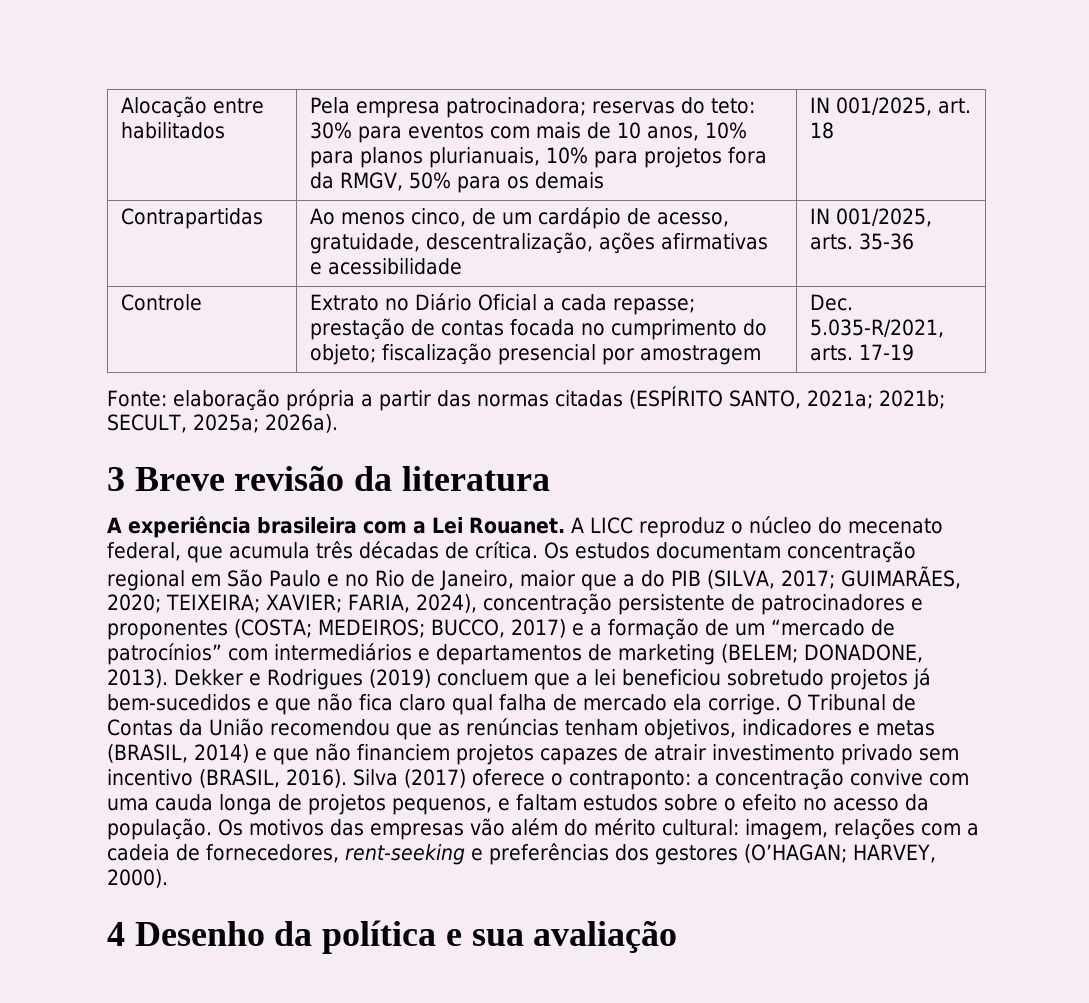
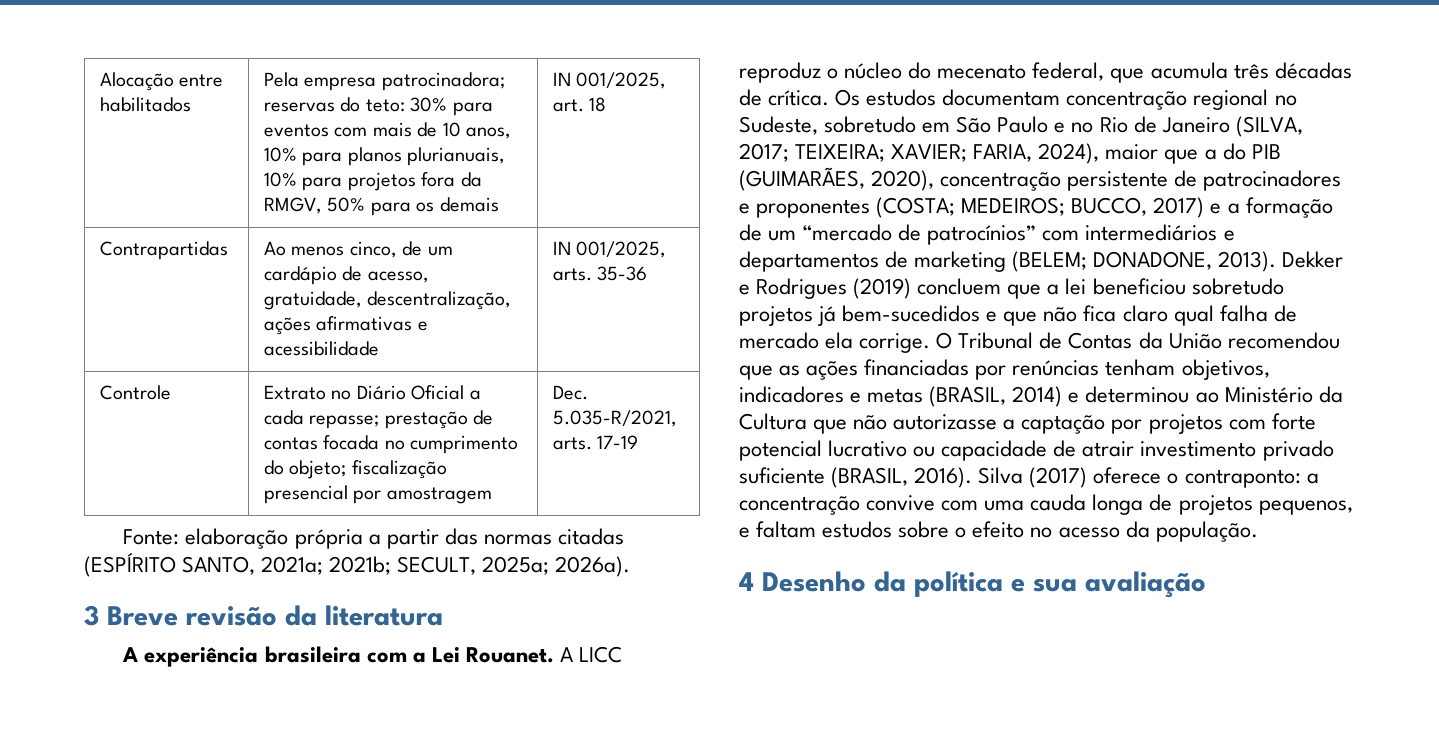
(185, 580) none -> [1274,95,1297,106] [739,116,917,135] no Sudeste, sobretudo
[439,570,514,591] Janeiro, -> [1161,116,1303,137] [739,143,1100,164] Janeiro (SILVA, 2017; TEIXEIRA; XAVIER; FARIA, 2024),
[706,566,961,589] [107,594,477,613] (SILVA, 2017; GUIMARÃES, 2020; TEIXEIRA; XAVIER; FARIA, 2024), -> [739,167,935,191] (GUIMARÃES, 2020),
(460, 729) none -> [806,359,1007,380] ações financiadas por
[272,743,618,765] que não financiem projetos capazes -> [1085,386,1343,403] [739,413,1316,434] [739,440,1048,461] determinou ao Ministério da Cultura que não autorizasse a captação por projetos com forte potencial lucrativo ou capacidade
[918,748,959,761] [107,769,193,786] sem incentivo -> [739,467,825,484] suficiente
[218,818,979,840] [107,843,936,865] [107,869,168,888] Os motivos das empresas vão além do mérito cultural: imagem, relações com a cadeia de fornecedores, rent-seeking e preferências dos gestores (O’HAGAN; HARVEY, 2000). -> (1258, 531) none

